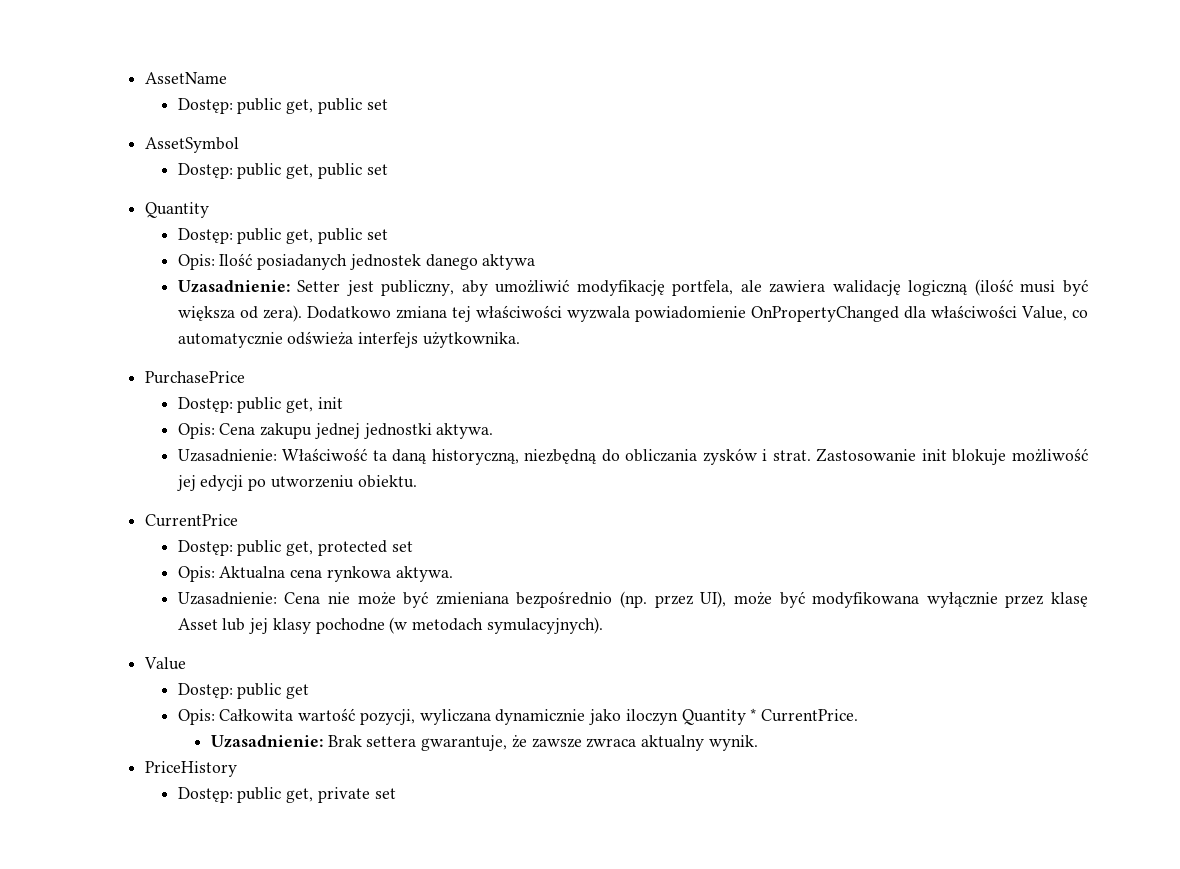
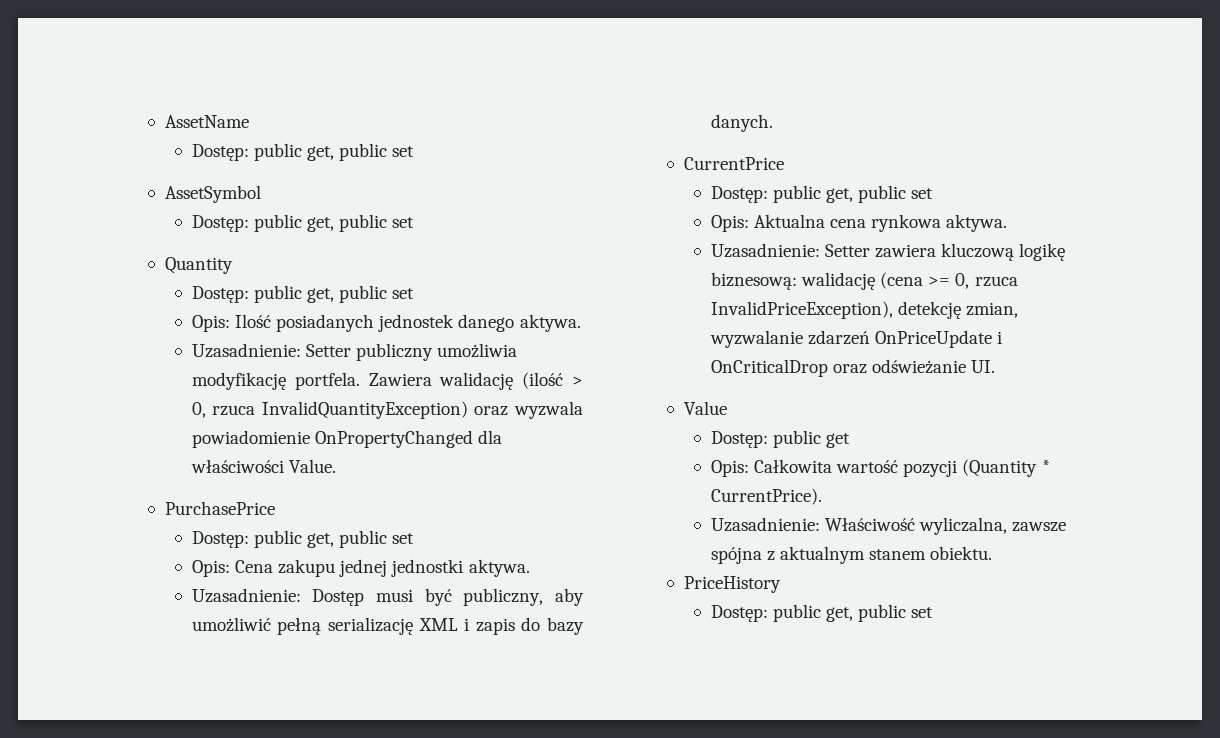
[482,254,536,270] [177,279,1089,296] [177,305,562,322] aktywa // Uzasadnienie: Setter jest publiczny, aby umożliwić modyfikację portfela, ale zawiera walidację logiczną (ilość musi być większa od zera). Dodatkowo zmiana tej właściwości -> [519,314,581,332] [191,343,518,361] [191,372,583,390] [191,401,509,419] aktywa. // Uzasadnienie: Setter publiczny umożliwia modyfikację portfela. Zawiera walidację (ilość > 0, rzuca InvalidQuantityException) oraz
[1020,306,1089,321] [177,331,520,348] Value, co automatycznie odświeża interfejs użytkownika. -> [288,459,336,473] Value.
[317,397,343,409] init -> [339,530,415,548] public set
[282,448,1089,465] [176,475,417,491] Właściwość ta daną historyczną, niezbędną do obliczania zysków i strat. Zastosowanie init blokuje możliwość jej edycji po utworzeniu obiektu. -> [312,588,584,606] [191,617,584,635] [710,114,773,132] Dostęp musi być publiczny, aby umożliwić pełną serializację XML i zapis do bazy danych.
[317,540,387,556] protected -> [858,185,907,203] public
[284,591,1089,608] [177,617,603,634] Cena nie może być zmieniana bezpośrednio (np. przez UI), może być modyfikowana wyłącznie przez klasę Asset lub jej klasy pochodne (w metodach symulacyjnych). -> [824,243,1066,261] [710,272,1018,290] [710,301,1019,319] [709,330,1003,348] [710,359,996,377] Setter zawiera kluczową logikę biznesową: walidację (cena >= 0, rzuca InvalidPriceException), detekcję zmian, wyzwalanie zdarzeń OnPriceUpdate i OnCriticalDrop oraz odświeżanie UI.
[359,708,858,725] [210,735,758,751] pozycji, wyliczana dynamicznie jako iloczyn Quantity * CurrentPrice. // Uzasadnienie: Brak settera gwarantuje, że zawsze zwraca aktualny wynik. -> [903,459,1050,477] [710,488,822,505] [710,517,1067,535] [710,546,993,564] pozycji (Quantity * CurrentPrice). // Uzasadnienie: Właściwość wyliczalna, zawsze spójna z aktualnym stanem obiektu.
[317,787,370,803] private -> [858,604,907,622] public

